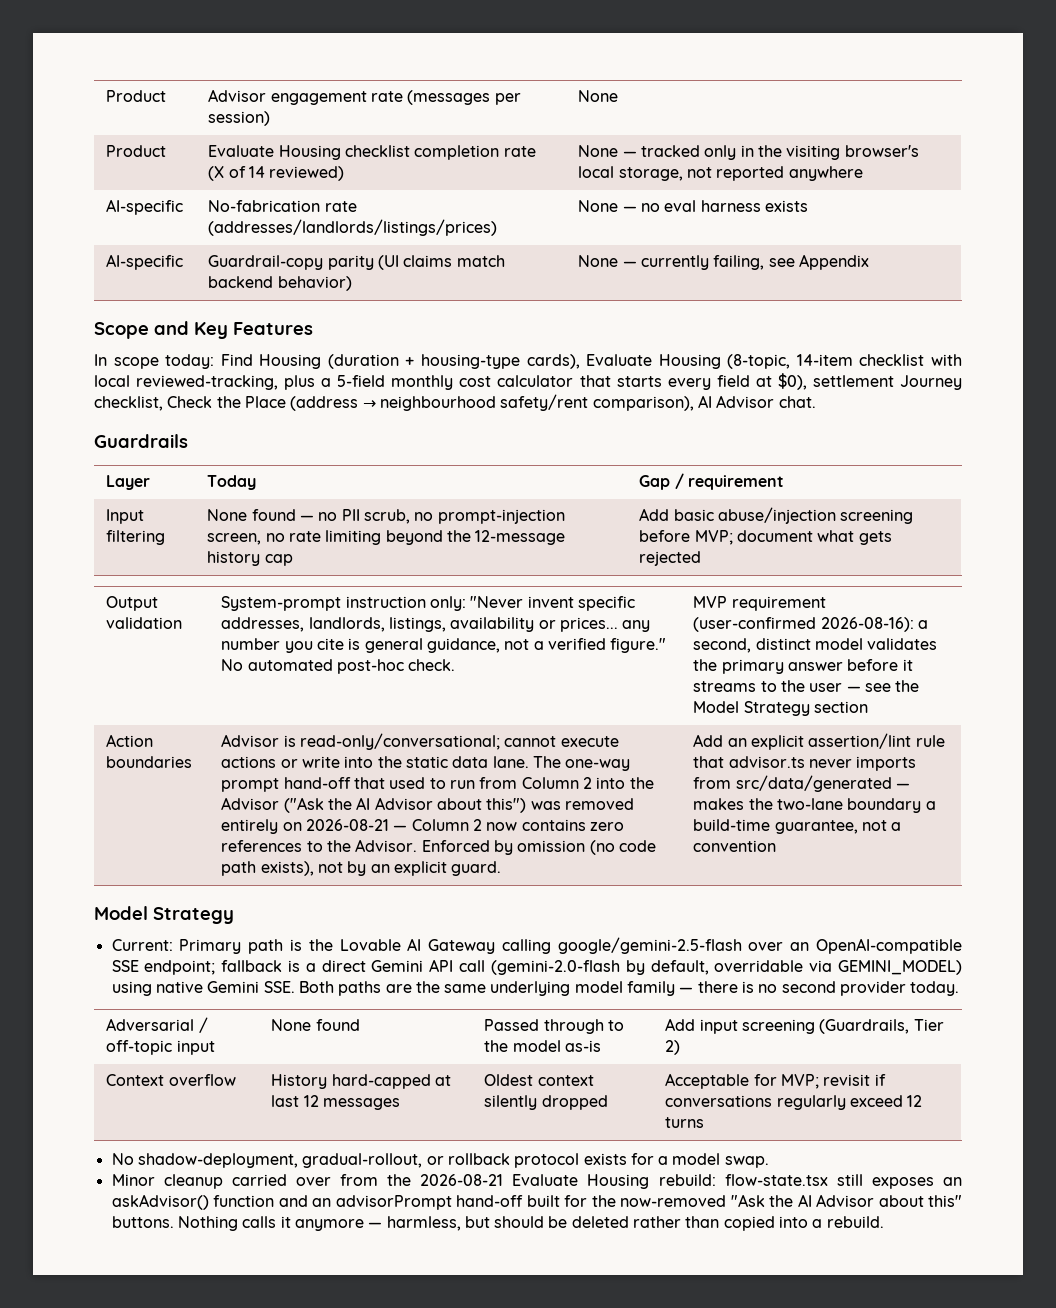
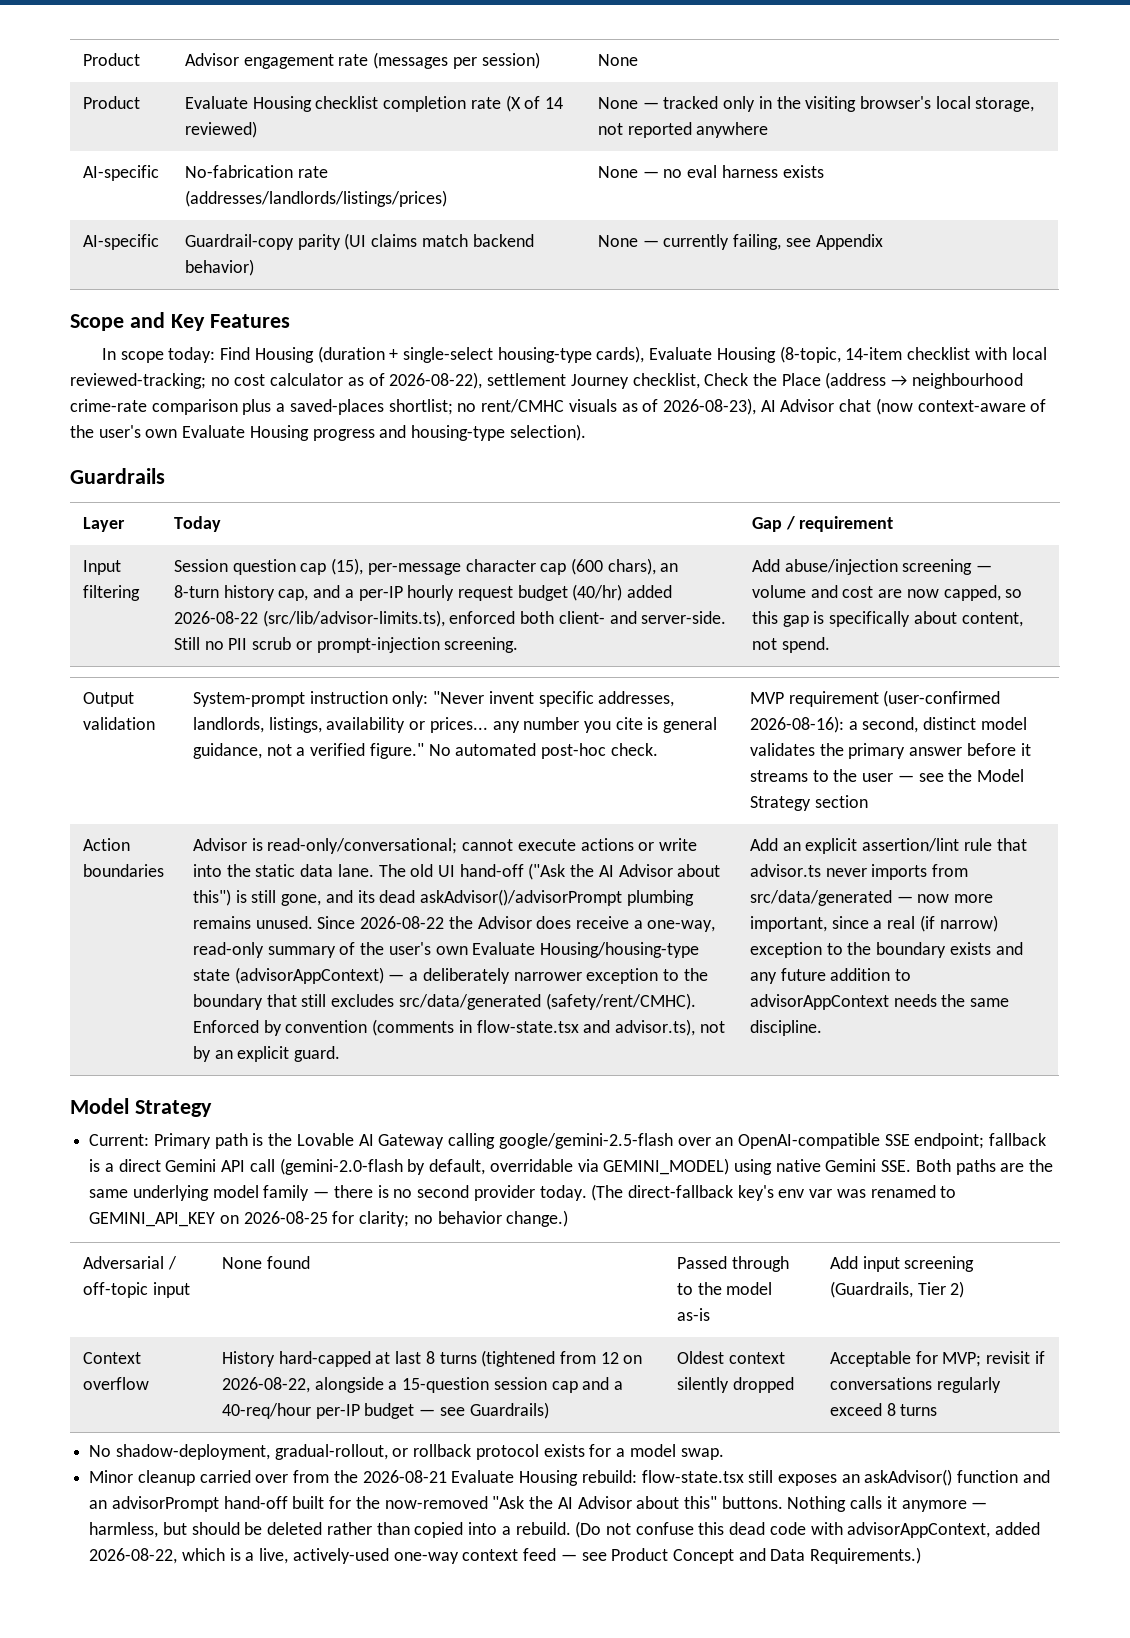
(415, 361) none -> [403,347,494,363] single-select
[136,373,807,390] reviewed-tracking, plus a 5-field monthly cost calculator that starts every field at $0), -> [70,372,483,389] reviewed-tracking; no cost calculator as of 2026-08-22),
[500,394,816,411] safety/rent comparison), AI Advisor chat. -> [70,398,1047,415] [70,424,586,441] crime-rate comparison plus a saved-places shortlist; no rent/CMHC visuals as of 2026-08-23), AI Advisor chat (now context-aware of the user's own Evaluate Housing progress and housing-type selection).
[207,509,565,524] [207,530,566,545] [207,551,293,566] [639,508,714,521] None found — no PII scrub, no prompt-injection screen, no rate limiting beyond the 12-message history cap | Add basic -> [173,558,679,575] [173,584,673,601] [173,610,727,627] [173,637,519,653] [751,559,780,572] Session question cap (15), per-message character cap (600 chars), an 8-turn history cap, and a per-IP hourly request budget (40/hr) added 2026-08-22 (src/lib/advisor-limits.ts), enforced both client- and server-side. Still no PII scrub or prompt-injection screening. | Add
[639,530,892,545] [639,551,702,566] before MVP; document what gets rejected -> [976,565,993,572] [751,585,1023,601] [751,611,1023,627] [751,637,830,653] — volume and cost are now capped, so this gap is specifically about content, not spend.
[565,759,631,771] [221,777,654,792] [221,797,280,810] one-way prompt hand-off that used to run from Column 2 into the Advisor -> [410,864,524,877] old UI hand-off
[530,798,634,810] [221,819,624,834] [221,839,656,855] [221,861,314,876] was removed entirely on 2026-08-21 — Column 2 now contains zero references to the Advisor. Enforced by omission (no code path exists), -> [235,889,694,906] [192,916,716,932] [192,942,700,958] [192,967,708,984] [192,993,696,1010] [192,1019,696,1036] is still gone, and its dead askAdvisor()/advisorPrompt plumbing remains unused. Since 2026-08-22 the Advisor does receive a one-way, read-only summary of the user's own Evaluate Housing/housing-type state (advisorAppContext) — a deliberately narrower exception to the boundary that still excludes src/data/generated (safety/rent/CMHC). Enforced by convention (comments in flow-state.tsx and advisor.ts),
[693,798,936,813] [693,819,902,834] [693,840,777,852] makes the two-lane boundary a build-time guarantee, not a convention -> [917,894,994,903] [749,915,998,932] [749,942,1023,958] [749,968,912,984] [749,994,1010,1010] [749,1020,822,1036] now more important, since a real (if narrow) exception to the boundary exists and any future addition to advisorAppContext needs the same discipline.
(960, 988) none -> [591,1184,957,1201] [89,1210,569,1227] (The direct-fallback key's env var was renamed to GEMINI_API_KEY on 2026-08-25 for clarity; no behavior change.)
[303,1095,401,1110] 12 messages -> [425,1350,643,1367] [221,1377,624,1393] [221,1402,549,1419] 8 turns (tightened from 12 on 2026-08-22, alongside a 15-question session cap and a 40-req/hour per-IP budget — see Guardrails)
[907,1095,923,1107] 12 -> [886,1403,896,1416] 8
(884, 1222) none -> [575,1521,1041,1538] [89,1547,922,1564] (Do not confuse this dead code with advisorAppContext, added 2026-08-22, which is a live, actively-used one-way context feed — see Product Concept and Data Requirements.)

